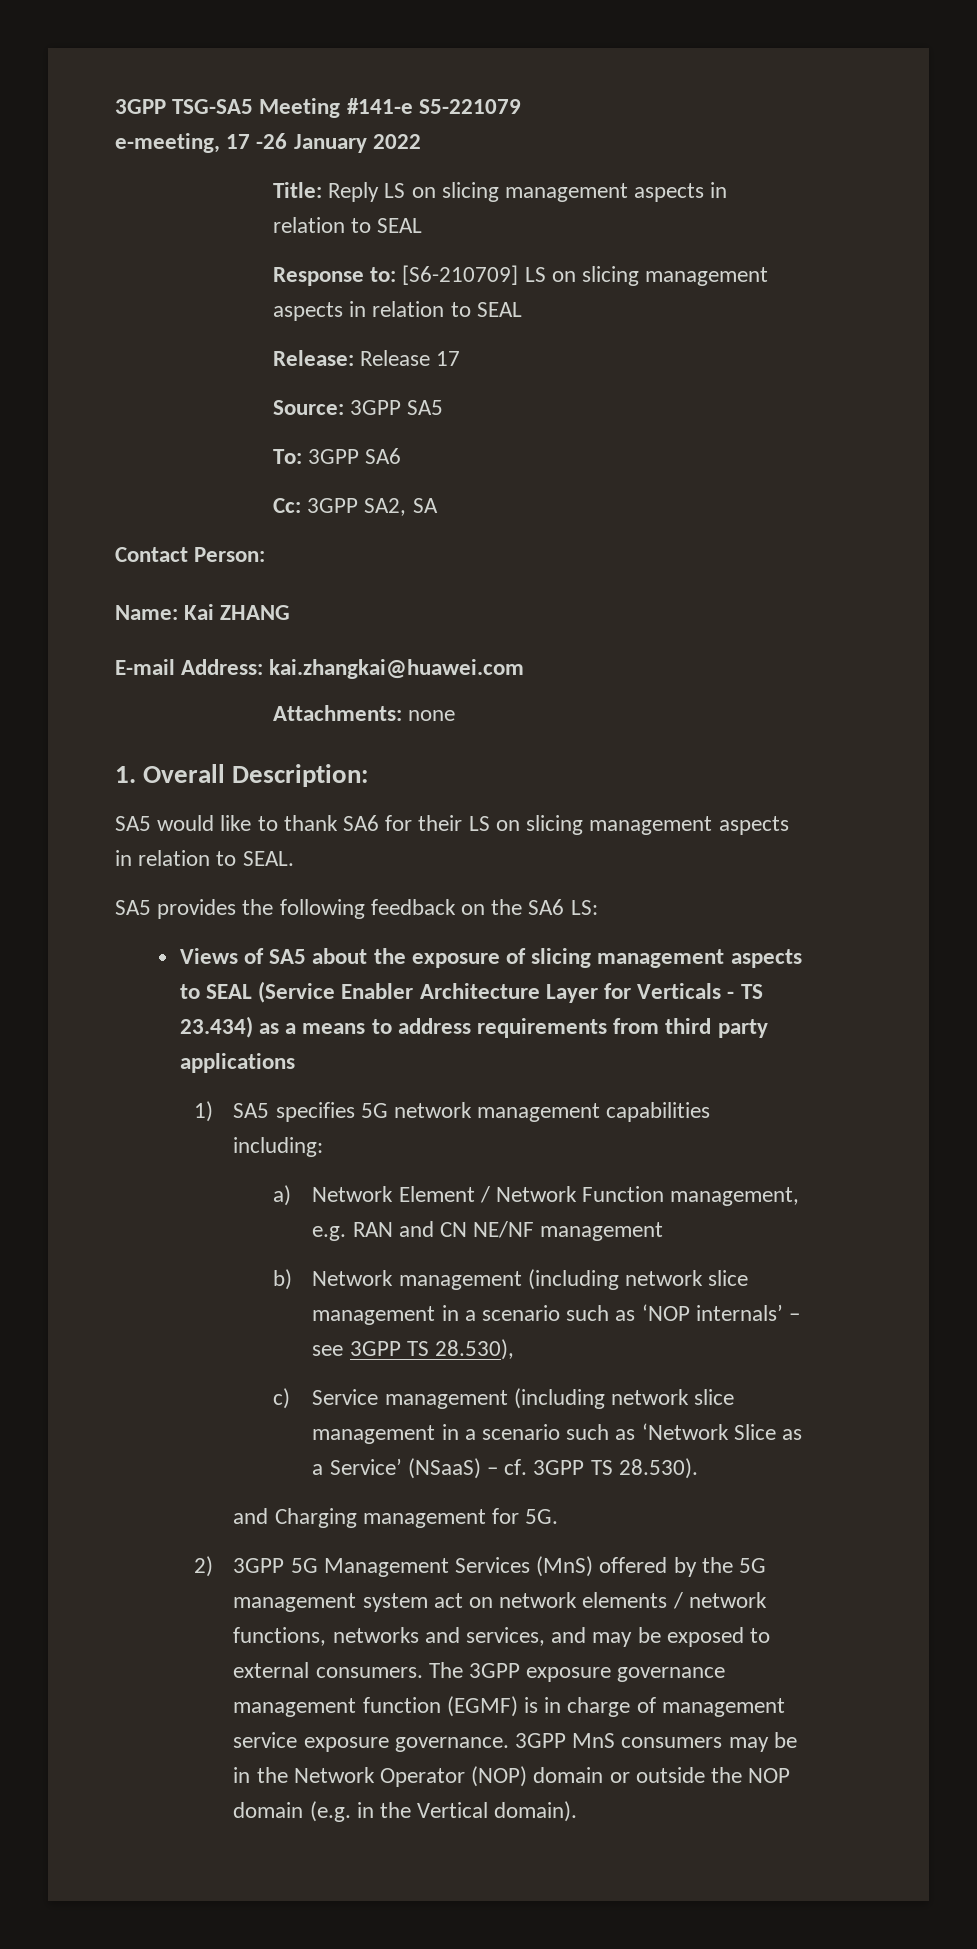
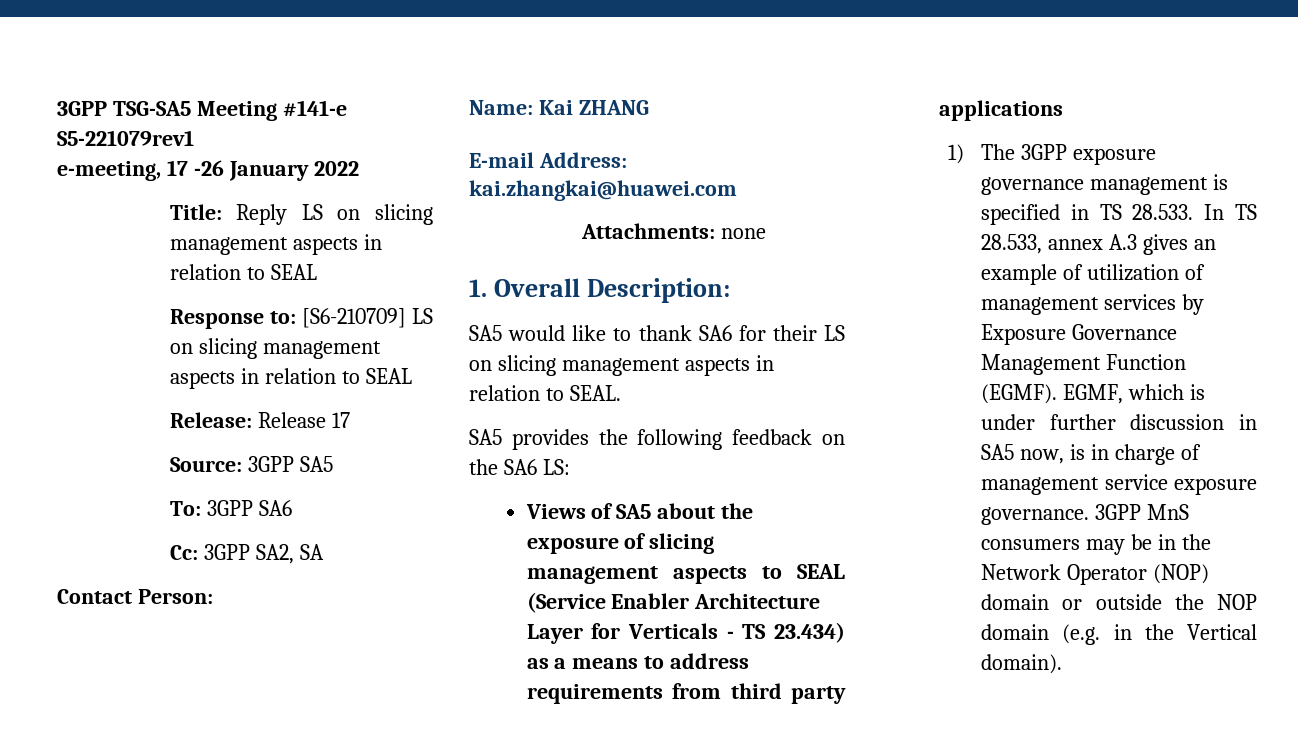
[418,99,521,114] S5-221079 -> [57,130,194,146] S5-221079rev1
[233,1102,711,1122] [233,1137,324,1157] [272,1185,800,1206] [312,1221,664,1241] [272,1269,749,1290] [312,1304,801,1325] [312,1339,514,1360] [272,1388,735,1409] [312,1423,803,1444] [312,1458,698,1479] [233,1508,559,1528] [193,1556,767,1577] [233,1592,767,1612] [233,1627,771,1647] [233,1662,423,1678] SA5 specifies 5G network management capabilities including: // a) Network Element / Network Function management, e.g. RAN and CN NE/NF management // b) Network management (including network slice management in a scenario such as ‘NOP internals’ – see 3GPP TS 28.530), // c) Service management (including network slice management in a scenario such as ‘Network Slice as a Service’ (NSaaS) – cf. 3GPP TS 28.530). // and Charging management for 5G. // 2) 3GPP 5G Management Services (MnS) offered by the 5G management system act on network elements / network functions, networks and services, and may be exposed to external consumers. -> (964, 154) none
[362,1696,518,1717] function (EGMF) -> [1212,174,1228,190] [981,204,1257,225] [981,234,1216,255] [981,264,1205,285] [981,294,1204,315] [981,324,1177,345] [981,354,1186,375] [981,384,1205,404] [981,414,1257,430] [981,444,1064,464] is specified in TS 28.533. In TS 28.533, annex A.3 gives an example of utilization of management services by Exposure Governance Management Function (EGMF). EGMF, which is under further discussion in SA5 now,

